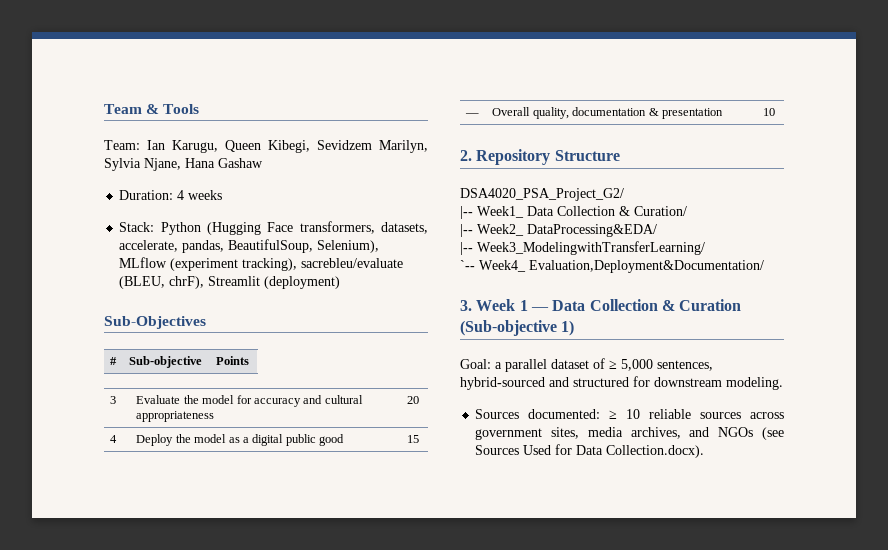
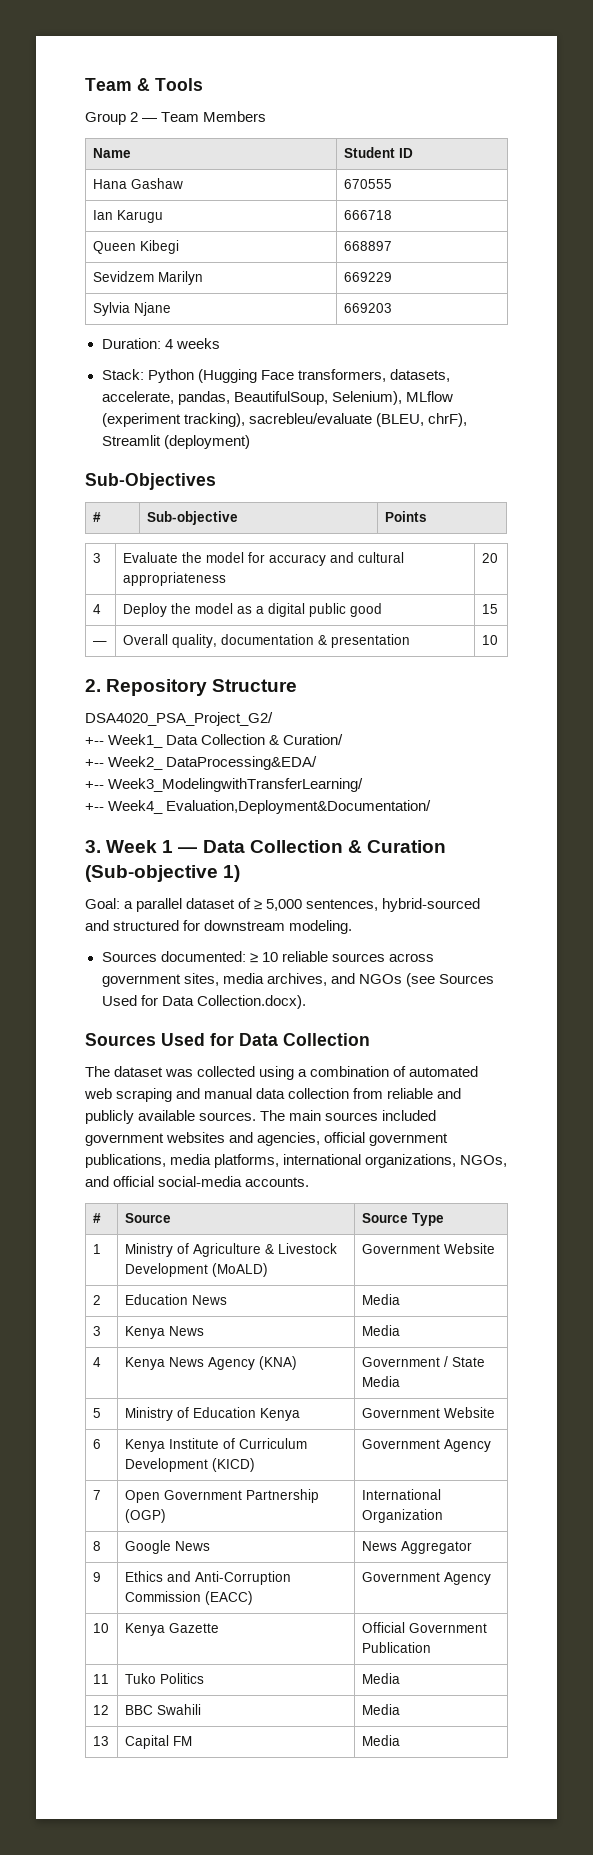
[104,140,428,153] [104,158,263,171] Team: Ian Karugu, Queen Kibegi, Sevidzem Marilyn, Sylvia Njane, Hana Gashaw -> [85,111,267,125] [92,148,131,158] [343,147,413,158] [92,178,183,189] [343,179,392,189] [92,210,163,223] [343,210,392,220] [92,240,179,254] [343,241,392,251] [92,271,203,285] [343,272,392,282] [92,302,171,316] [343,303,392,313] Group 2 — Team Members // Name | Student ID // Hana Gashaw | 670555 // Ian Karugu | 666718 // Queen Kibegi | 668897 // Sevidzem Marilyn | 669229 // Sylvia Njane | 669203
[460,206,473,219] |-- -> [85,737,104,745] +--
[460,224,473,237] |-- -> [85,759,104,767] +--
[460,242,473,255] |-- -> [85,781,104,789] +--
[460,260,475,270] `-- -> [85,803,104,811] +--
(705, 451) none -> [85,1033,370,1046] [85,1066,479,1080] [84,1088,462,1102] [85,1110,437,1124] [85,1132,449,1146] [85,1154,508,1168] [85,1176,310,1187] [92,1213,101,1223] [124,1213,171,1223] [361,1213,444,1226] [92,1244,101,1254] [124,1243,337,1257] [124,1263,268,1277] [361,1243,495,1254] [92,1295,101,1305] [124,1294,227,1305] [361,1294,400,1305] [92,1326,101,1336] [124,1326,204,1339] [361,1325,400,1336] [92,1357,101,1367] [124,1356,297,1370] [361,1356,485,1367] [361,1376,400,1387] [92,1408,101,1418] [124,1407,300,1421] [361,1407,495,1418] [92,1439,101,1449] [124,1438,307,1452] [124,1458,255,1472] [361,1439,491,1452] [92,1490,101,1500] [124,1489,319,1503] [124,1509,166,1523] [361,1489,441,1500] [361,1509,443,1523] [92,1541,101,1551] [124,1540,210,1554] [361,1541,472,1554] [92,1572,101,1582] [124,1571,291,1585] [124,1591,253,1605] [361,1572,491,1585] [92,1623,109,1633] [124,1623,219,1636] [361,1622,487,1633] [361,1642,431,1653] [92,1674,109,1684] [124,1673,204,1684] [361,1673,400,1684] [92,1705,109,1715] [124,1704,201,1715] [361,1704,400,1715] [92,1736,109,1746] [124,1735,192,1749] [361,1735,400,1746] // Sources Used for Data Collection // The dataset was collected using a combination of automated web scraping and manual data collection from reliable and publicly available sources. The main sources included government websites and agencies, official government publications, media platforms, international organizations, NGOs, and official social-media accounts. // # | Source | Source Type // 1 | Ministry of Agriculture & Livestock Development (MoALD) | Government Website // 2 | Education News | Media // 3 | Kenya News | Media // 4 | Kenya News Agency (KNA) | Government / State Media // 5 | Ministry of Education Kenya | Government Website // 6 | Kenya Institute of Curriculum Development (KICD) | Government Agency // 7 | Open Government Partnership (OGP) | International Organization // 8 | Google News | News Aggregator // 9 | Ethics and Anti-Corruption Commission (EACC) | Government Agency // 10 | Kenya Gazette | Official Government Publication // 11 | Tuko Politics | Media // 12 | BBC Swahili | Media // 13 | Capital FM | Media

